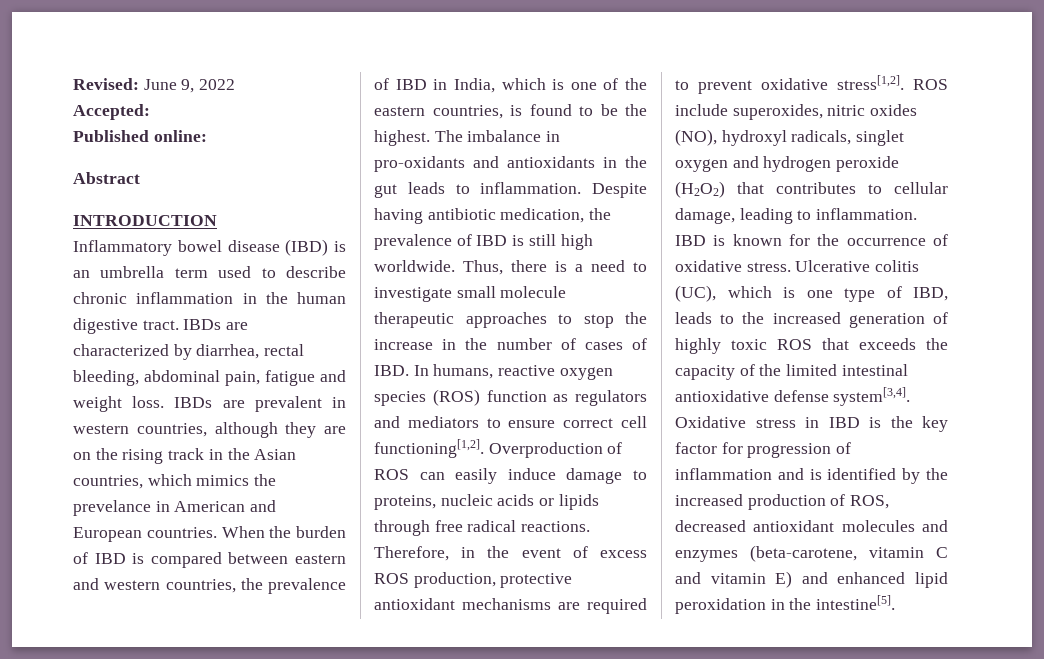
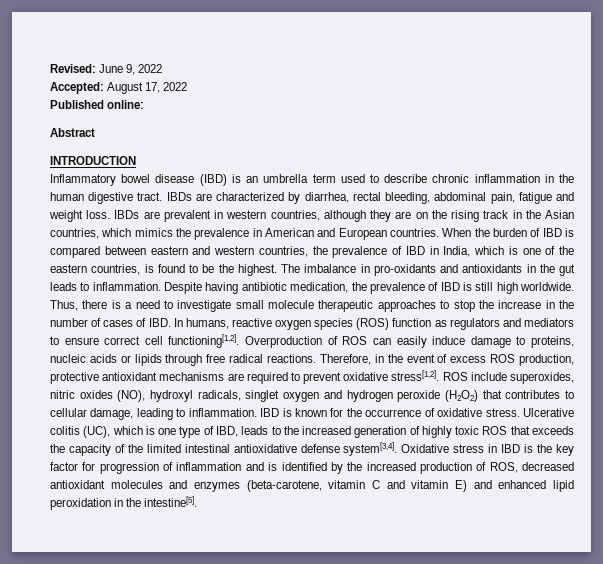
(150, 112) none -> [107,82,188,94] August 17, 2022
[73,500,151,516] prevelance -> [194,228,250,240] prevalence

